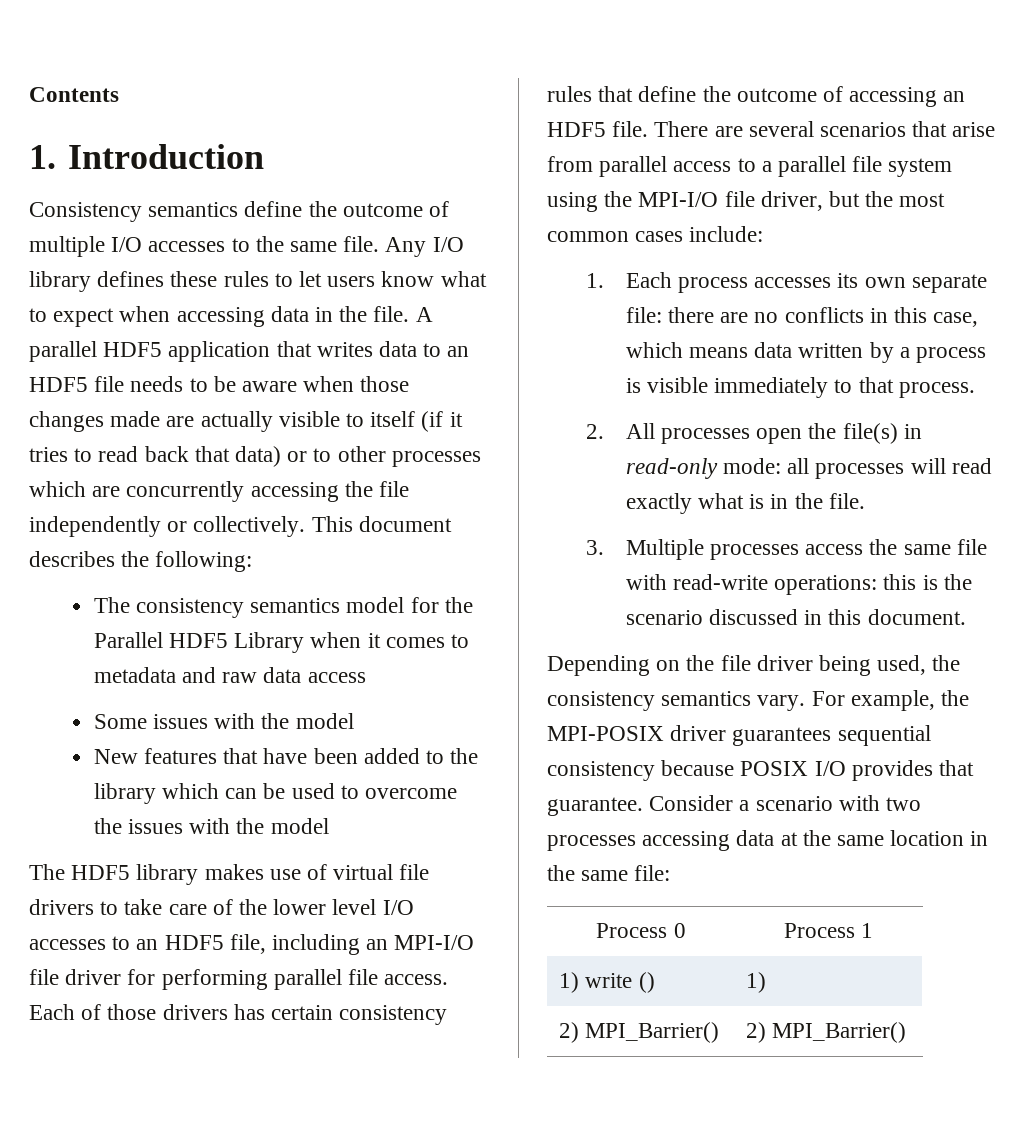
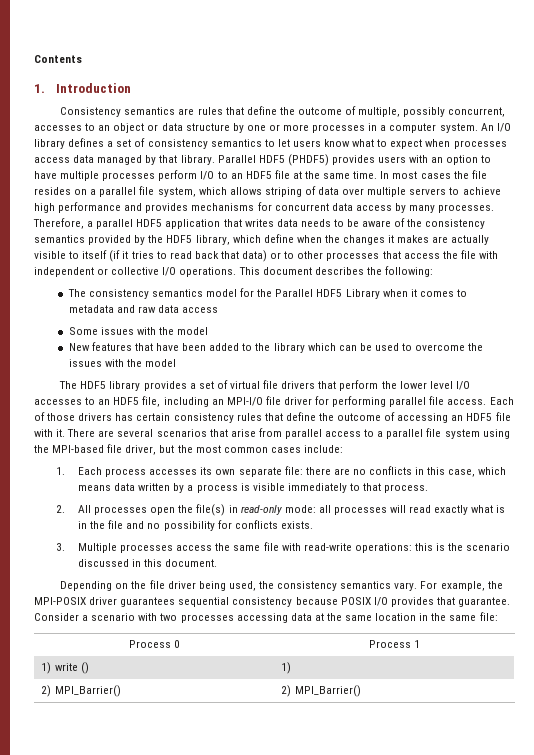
[244,201,450,217] [29,236,464,257] [29,271,269,292] define the outcome of multiple I/O accesses to the same file. Any I/O library defines these rules -> [178,106,506,117] [34,123,511,133] [34,138,262,149] are rules that define the outcome of multiple, possibly concurrent, accesses to an object or data structure by one or more processes in a computer system. An I/O library defines a set of consistency semantics
[176,306,433,327] accessing data in the file. A -> [453,140,507,149] [34,154,492,166] [34,170,487,181] [34,186,501,197] [34,202,495,213] [33,218,94,229] processes access data managed by that library. Parallel HDF5 (PHDF5) provides users with an option to have multiple processes perform I/O to an HDF5 file at the same time. In most cases the file resides on a parallel file system, which allows striping of data over multiple servers to achieve high performance and provides mechanisms for concurrent data access by many processes. Therefore, a
[423,343,470,357] [29,376,410,392] [29,411,161,432] to an HDF5 file needs to be aware when those changes made -> [300,218,486,229] [34,234,430,245] needs to be aware of the consistency semantics provided by the HDF5 library, which define when the changes it makes
[29,481,410,502] [29,516,306,537] which are concurrently accessing the file independently or collectively. -> [382,250,498,259] [34,267,237,277] that access the file with independent or collective I/O operations.
[204,864,301,880] makes use -> [143,381,214,391] provides a set
[100,899,233,915] to take care of -> [318,380,379,391] that perform
[612,121,649,137] file. -> [495,412,511,421] [34,429,66,437] file with it.
[638,192,719,207] MPI-I/O -> [52,445,105,453] MPI-based
[828,493,865,509] file. -> [108,520,313,531] file and no possibility for conflicts exists.

